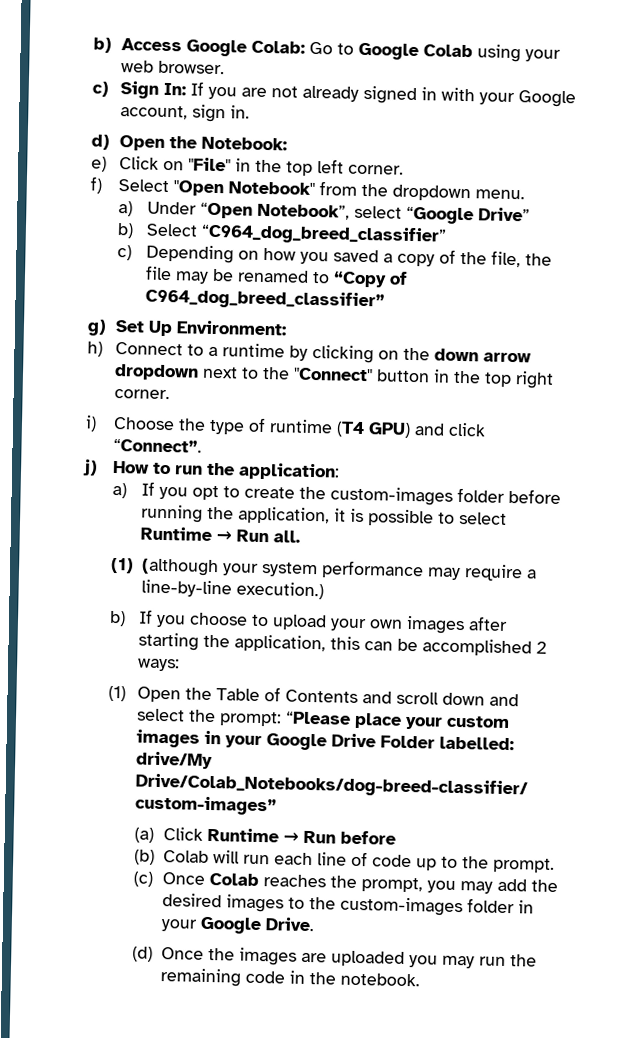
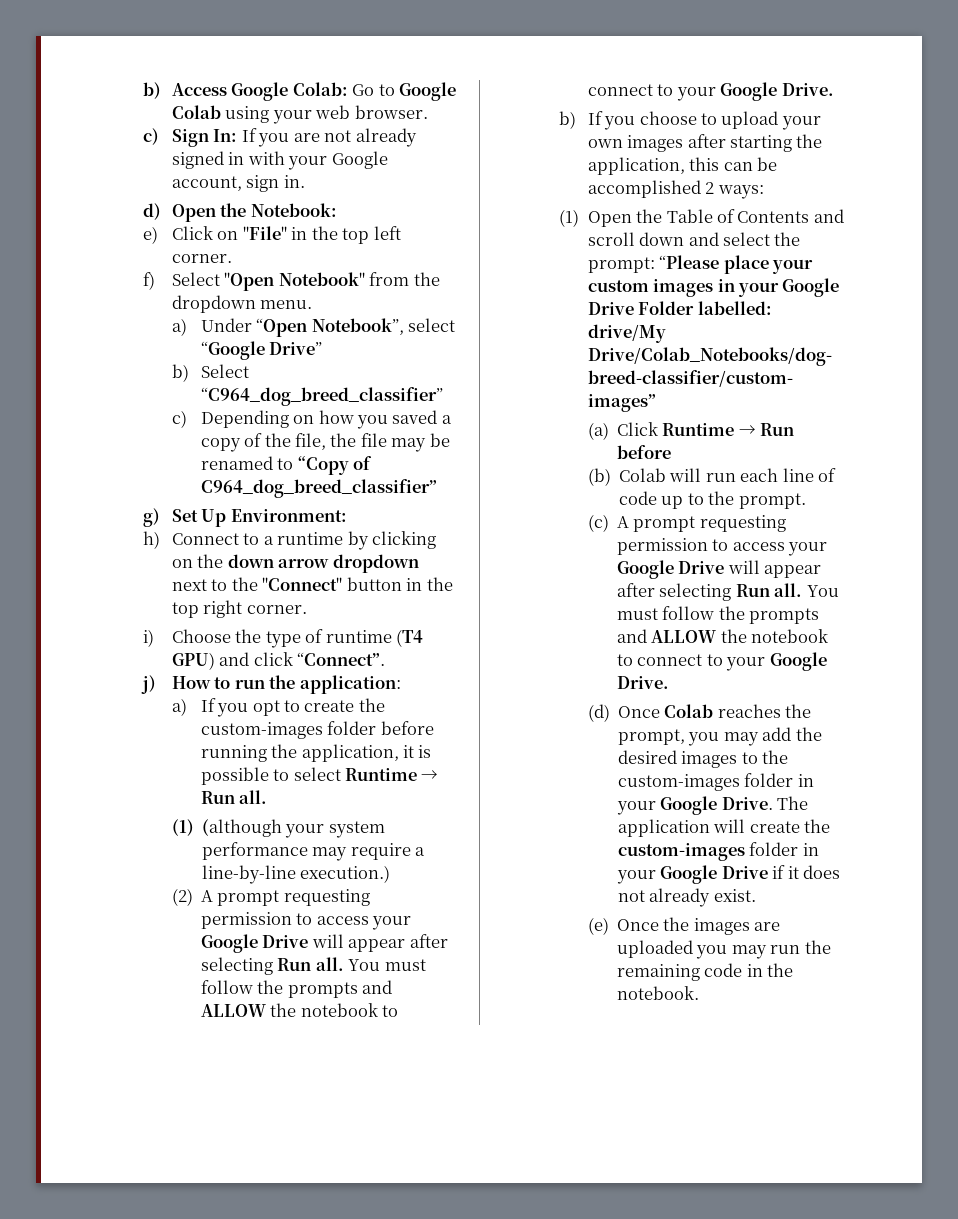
(325, 590) none -> [171,888,370,906] [201,912,412,930] [201,934,448,953] [201,957,426,975] [201,980,393,998] [201,1003,399,1017] [588,82,834,101] // (2) A prompt requesting permission to access your Google Drive will appear after selecting Run all. You must follow the prompts and ALLOW the notebook to connect to your Google Drive.
(154, 879) none -> [616,515,786,532] [616,538,828,556] [616,560,822,579] [616,583,839,601] [616,606,820,624] [616,629,829,643] [616,652,827,671] [616,676,669,689] [587,704,610,722] A prompt requesting permission to access your Google Drive will appear after selecting Run all. You must follow the prompts and ALLOW the notebook to connect to your Google Drive. // (d)
[132,946,154,962] // (d) -> [777,796,809,810] [617,819,831,837] [617,842,819,861] [616,865,841,884] [617,888,756,907] [587,917,609,935] The application will create the custom-images folder in your Google Drive if it does not already exist. // (e)

